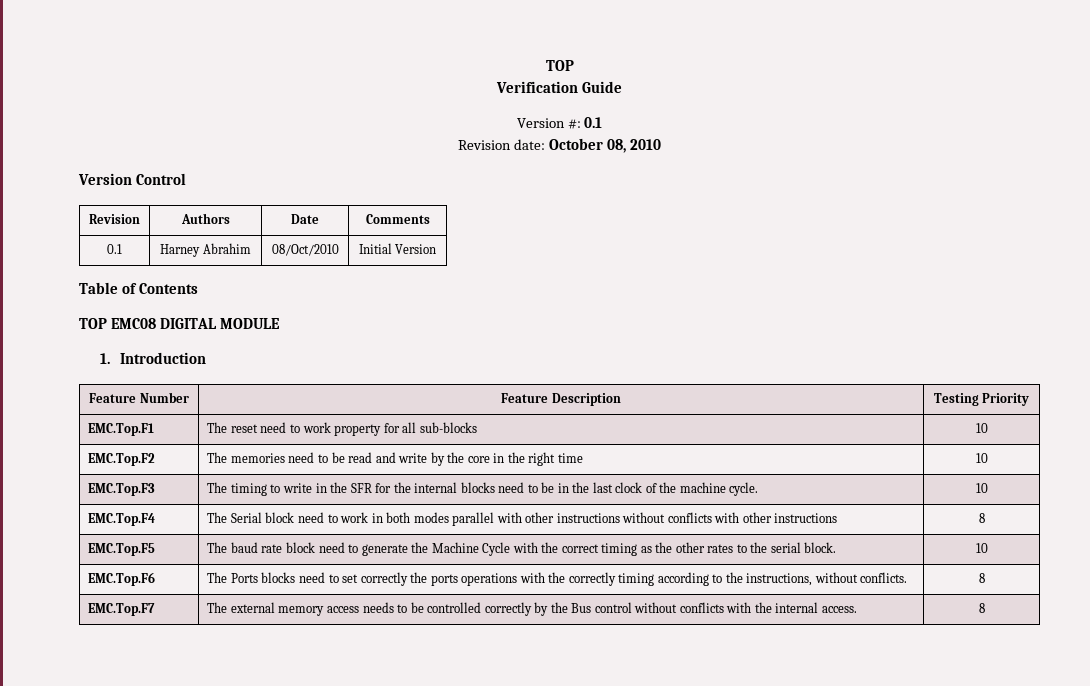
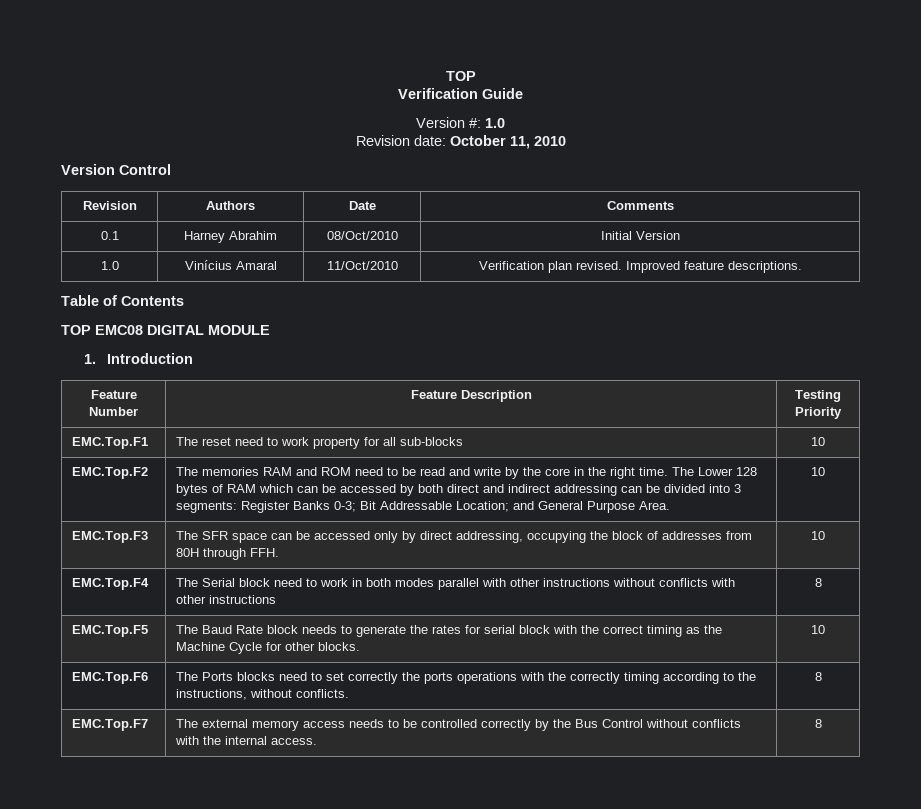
[584,117,603,128] 0.1 -> [485,118,505,128] 1.0
[606,139,626,153] 08, -> [509,136,530,149] 11,
(437, 249) none -> [100,261,119,270] [184,260,277,270] [326,261,398,270] [478,261,802,273] // 1.0 | Vinícius Amaral | 11/Oct/2010 | Verification plan revised. Improved feature descriptions.
(285, 458) none -> [262,467,351,476] RAM and ROM
[557,453,583,463] [975,453,988,463] [88,483,156,496] [207,482,759,496] time | 10 // EMC.Top.F3 | The timing to write in the SFR for the internal blocks need to be in the last clock of the machine cycle. -> [638,467,757,476] [175,484,741,496] [175,501,670,513] [811,467,825,476] [71,531,148,543] [175,531,752,543] [175,548,279,560] time. The Lower 128 bytes of RAM which can be accessed by both direct and indirect addressing can be divided into 3 segments: Register Banks 0-3; Bit Addressable Location; and General Purpose Area. | 10 // EMC.Top.F3 | The SFR space can be accessed only by direct addressing, occupying the block of addresses from 80H through FFH.
[230,542,511,556] baud rate block need to generate the Machine Cycle -> [201,625,550,637] Baud Rate block needs to generate the rates for serial block
[675,542,837,553] other rates to the serial block. -> [175,642,360,654] Machine Cycle for other blocks.
[594,602,632,613] control -> [601,719,643,728] Control

